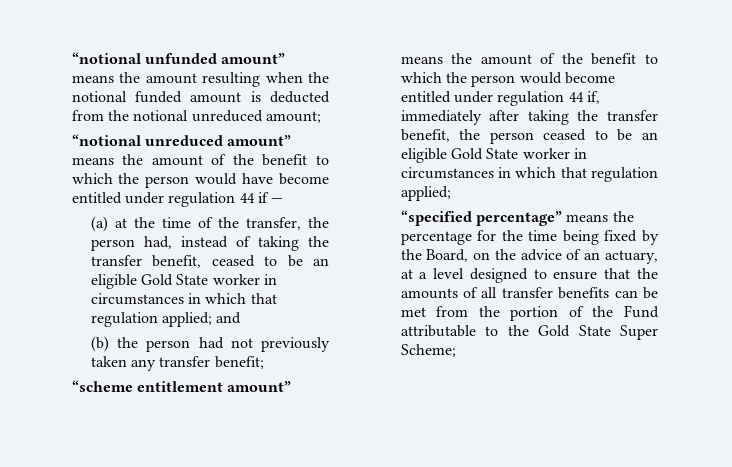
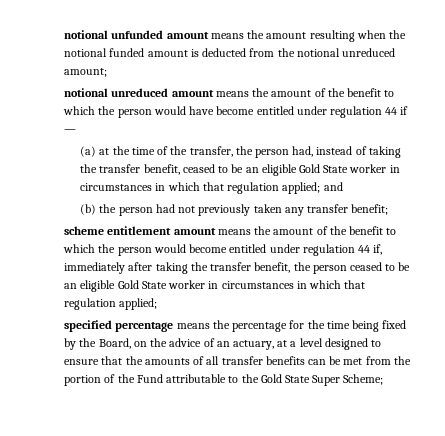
[71,52,286,64] “notional unfunded amount” -> [64,30,209,39] notional unfunded amount
[71,134,292,146] “notional unreduced amount” -> [64,88,214,97] notional unreduced amount
[71,380,292,392] “scheme entitlement amount” -> [64,226,216,235] scheme entitlement amount
[400,210,562,226] “specified percentage” -> [64,320,174,332] specified percentage

